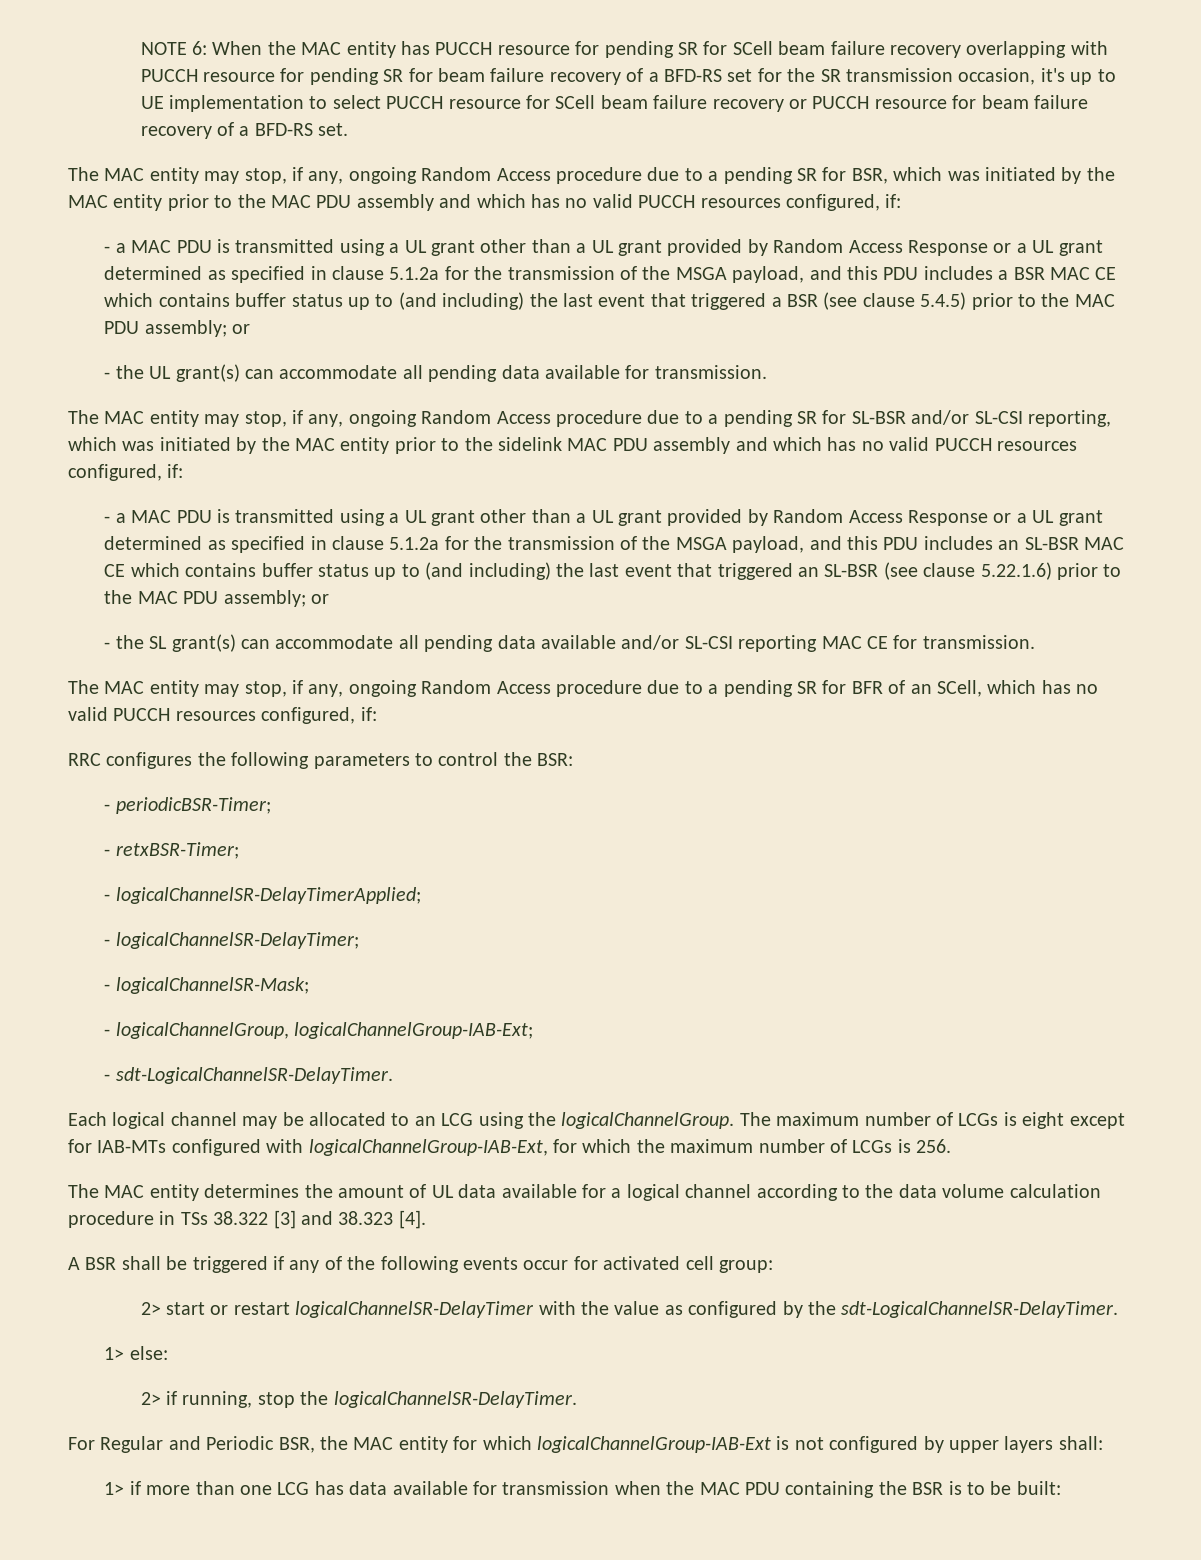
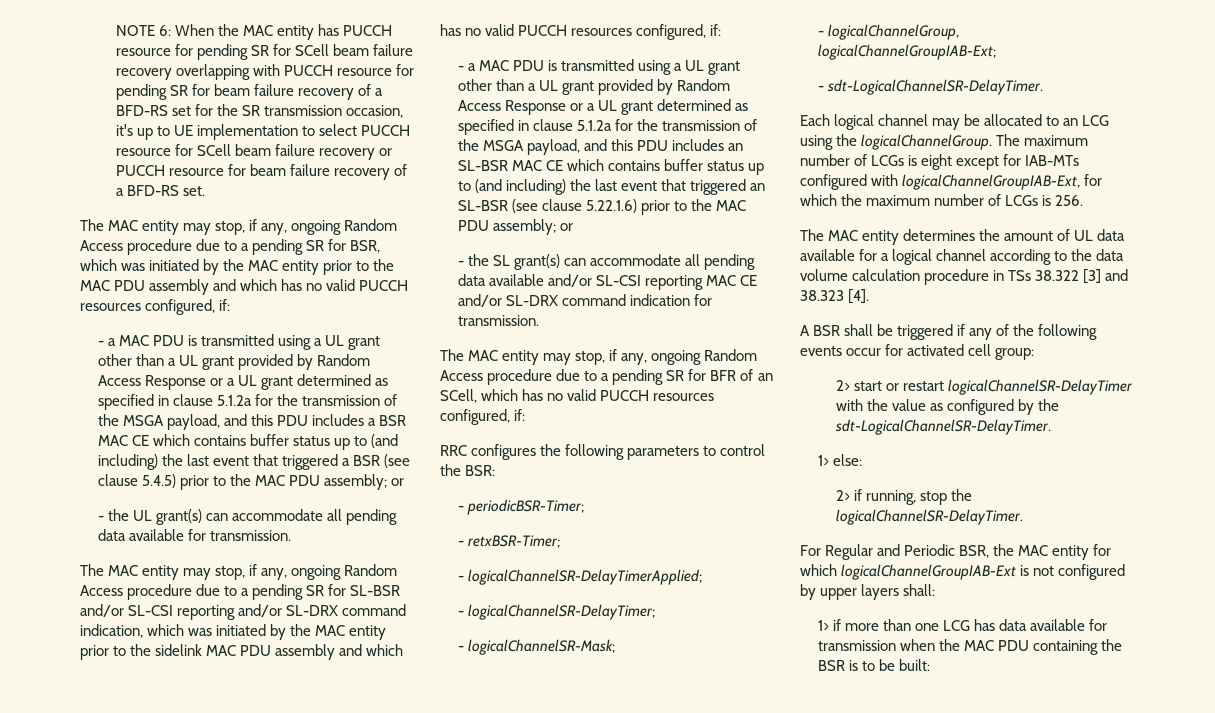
[1027,410,1111,427] reporting, -> [177,604,407,620] [80,624,143,638] reporting and/or SL-DRX command indication,
(888, 642) none -> [457,294,690,307] and/or SL-DRX command indication
[294,1022,534,1039] logicalChannelGroup-IAB-Ext; -> [817,44,996,60] logicalChannelGroupIAB-Ext;
[308,1139,548,1156] logicalChannelGroup-IAB-Ext, -> [902,174,1081,190] logicalChannelGroupIAB-Ext,
[536,1436,771,1453] logicalChannelGroup-IAB-Ext -> [841,564,1017,580] logicalChannelGroupIAB-Ext

